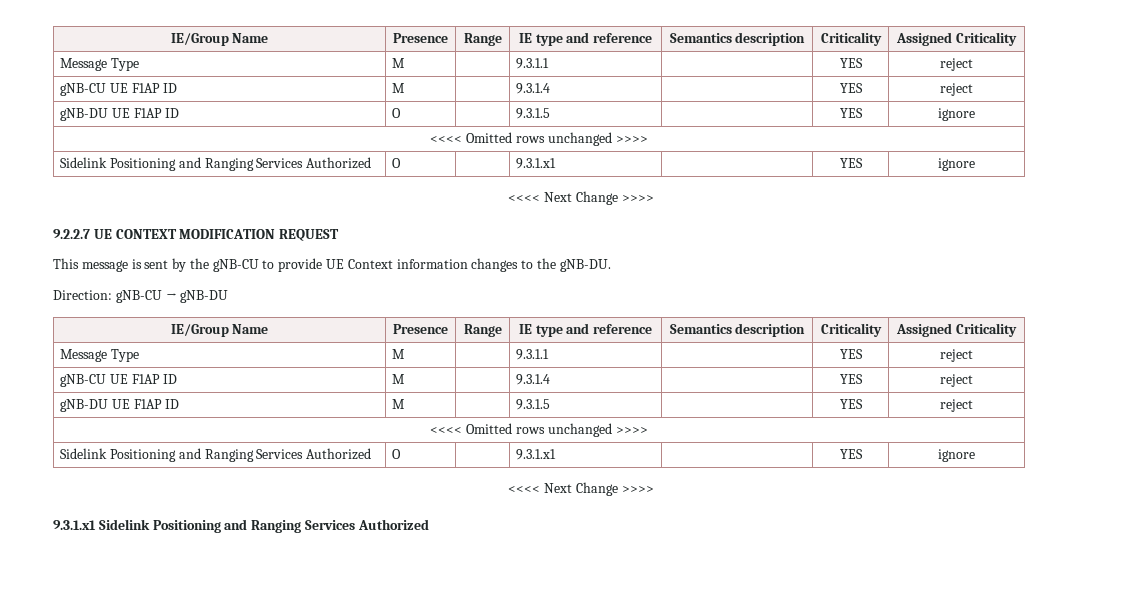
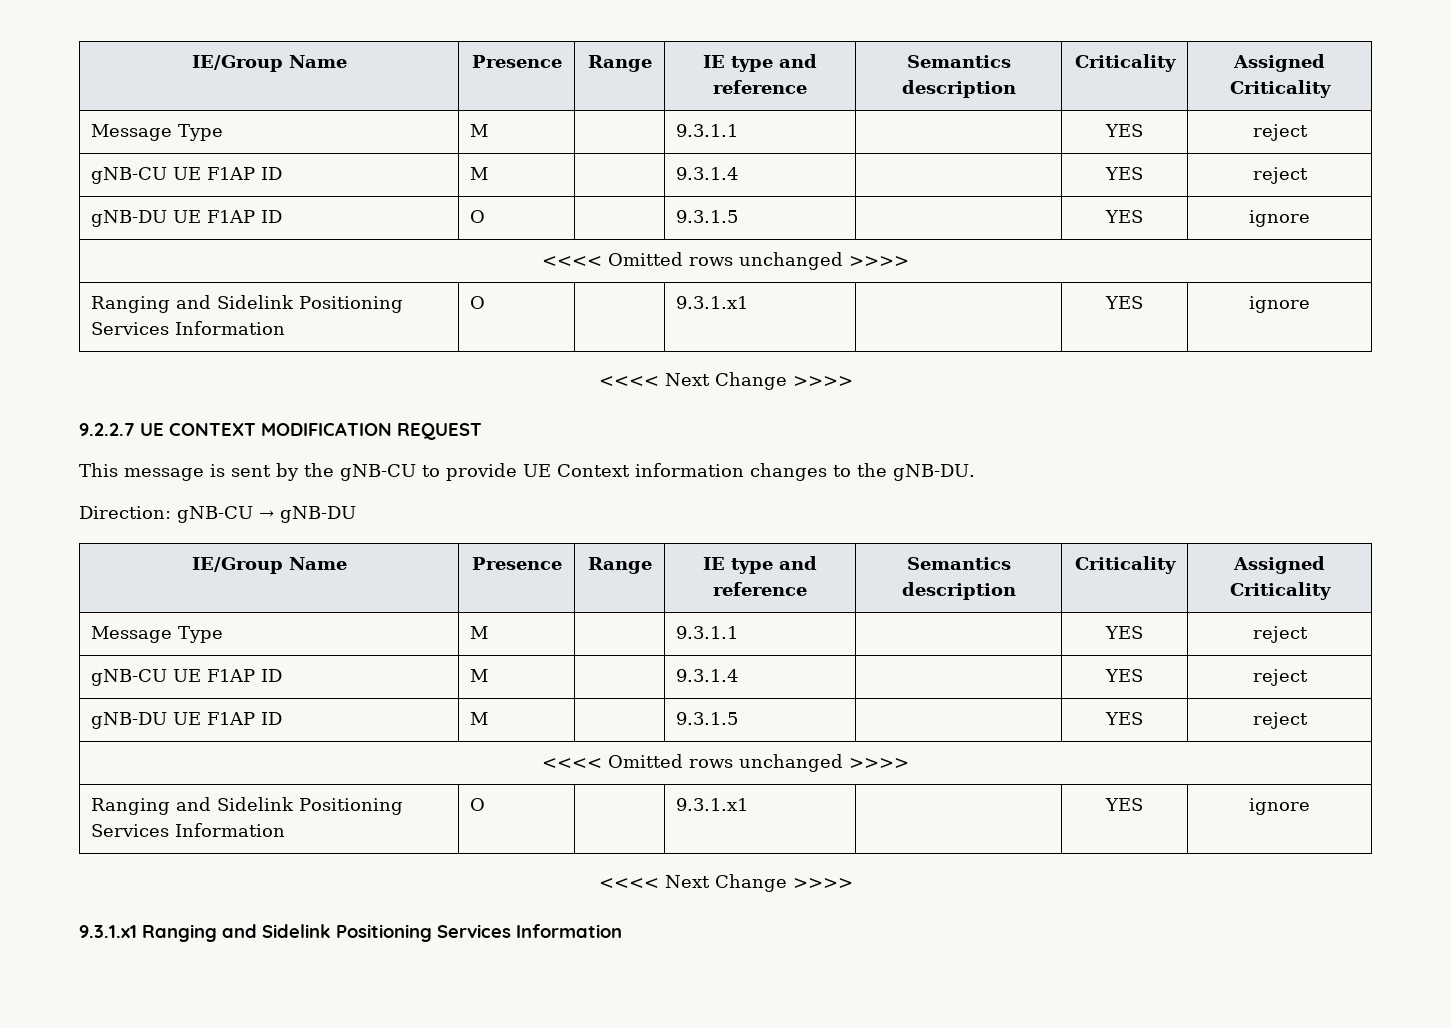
[60,157,372,171] Sidelink Positioning and Ranging Services Authorized -> [91,295,404,313] [91,321,286,335] Ranging and Sidelink Positioning Services Information
[60,448,372,462] Sidelink Positioning and Ranging Services Authorized -> [91,797,404,815] [91,823,286,837] Ranging and Sidelink Positioning Services Information
[98,519,429,533] Sidelink Positioning and Ranging Services Authorized -> [142,924,622,942] Ranging and Sidelink Positioning Services Information

